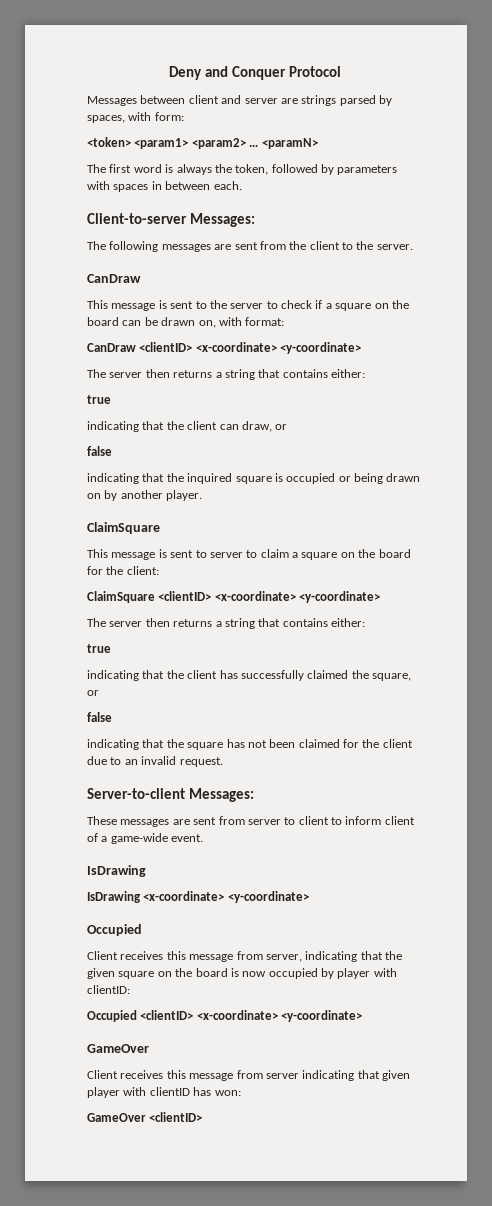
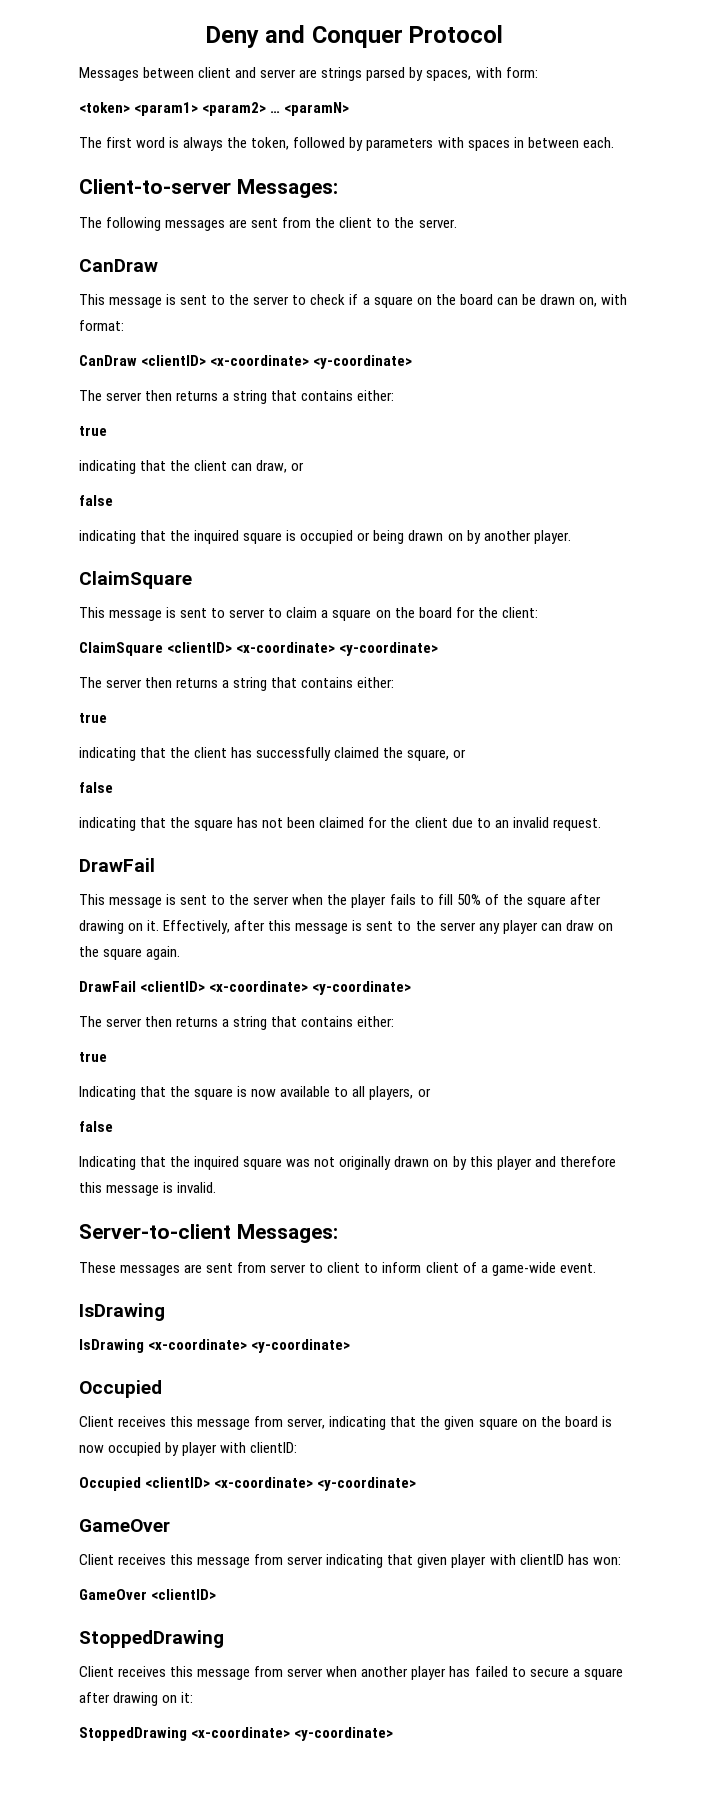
(223, 762) none -> [79,858,155,872] [79,894,601,908] [79,920,613,934] [79,946,181,960] [79,981,412,995] [79,1016,395,1030] [79,1052,107,1062] [79,1086,431,1100] [79,1121,113,1132] [79,1156,616,1170] [79,1182,217,1196] // DrawFail // This message is sent to the server when the player fails to fill 50% of the square after drawing on it. Effectively, after this message is sent to the server any player can draw on the square again. // DrawFail <clientID> <x-coordinate> <y-coordinate> // The server then returns a string that contains either: // true // Indicating that the square is now available to all players, or // false // Indicating that the inquired square was not originally drawn on by this player and therefore this message is invalid.
(203, 1117) none -> [79,1630,224,1648] [79,1666,623,1680] [79,1692,194,1706] [79,1727,394,1741] // StoppedDrawing // Client receives this message from server when another player has failed to secure a square after drawing on it: // StoppedDrawing <x-coordinate> <y-coordinate>

